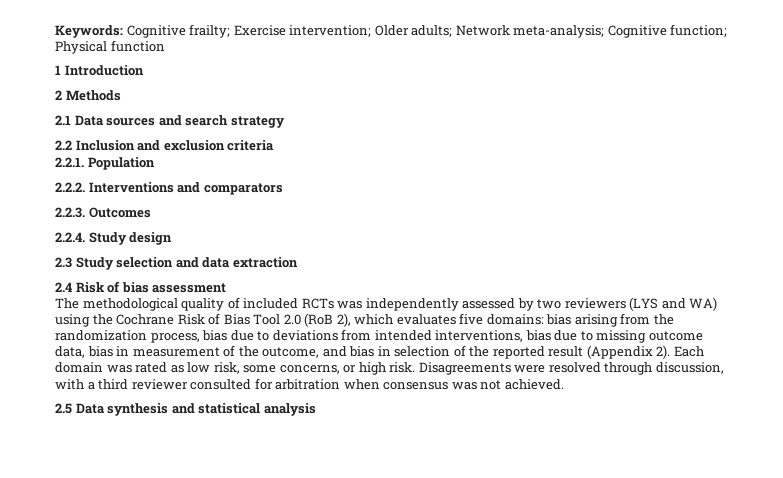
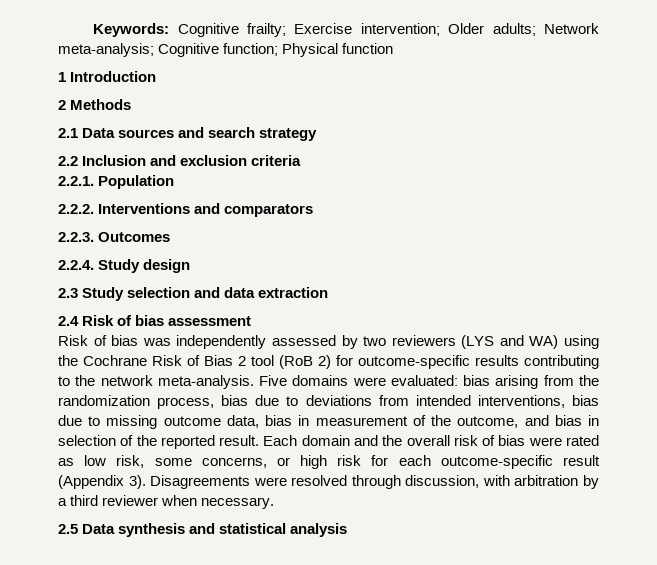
[55,297,334,311] The methodological quality of included RCTs -> [58,335,139,346] Risk of bias
[253,313,544,327] Tool 2.0 (RoB 2), which evaluates five domains: -> [238,355,599,369] [58,375,458,389] 2 tool (RoB 2) for outcome-specific results contributing to the network meta-analysis. Five domains were evaluated:
[548,345,704,359] [55,362,132,373] result (Appendix 2). Each domain was -> [219,435,562,446] result. Each domain and the overall risk of bias were
[389,362,416,373] risk. -> [337,455,600,469] [58,475,146,489] risk for each outcome-specific result (Appendix 3).
(84, 384) none -> [514,475,599,489] arbitration by
[190,378,564,390] consulted for arbitration when consensus was not achieved. -> [161,495,275,509] when necessary.

